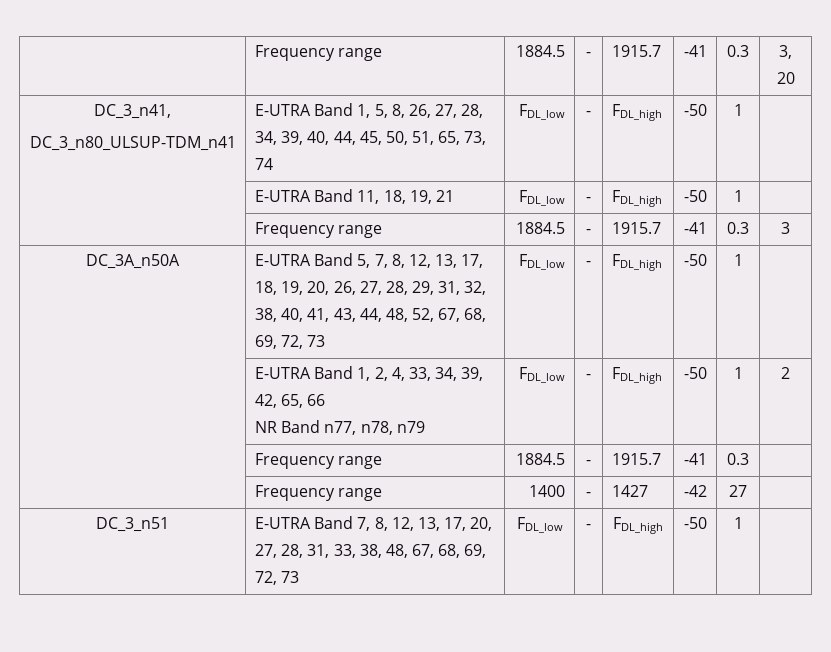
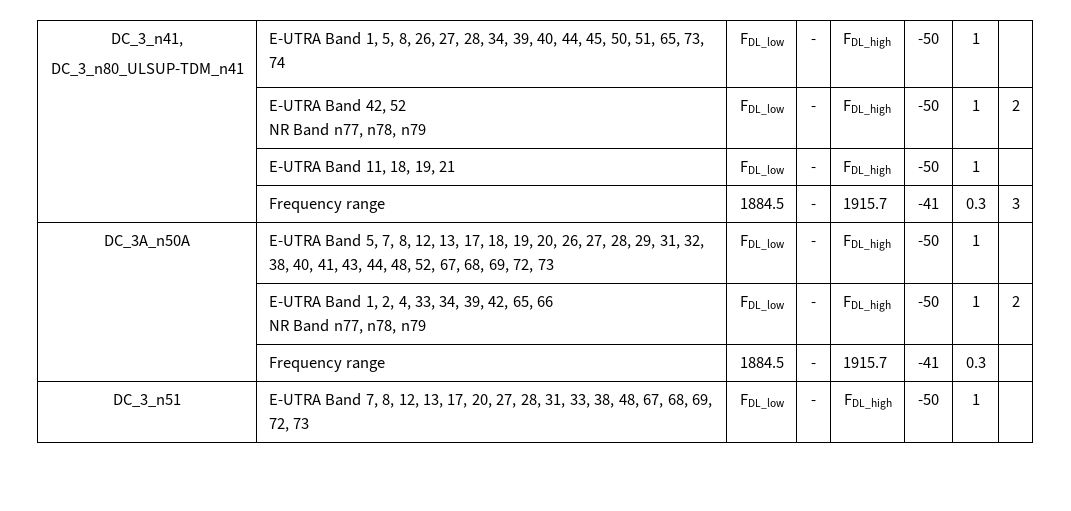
[254,45,383,61] [516,45,566,57] [586,52,591,57] [611,45,661,57] [683,45,707,57] [727,45,749,57] [779,45,792,59] [776,72,795,84] | Frequency range | 1884.5 | - | 1915.7 | -41 | 0.3 | 3, 20 // -> (111, 40) none
(743, 110) none -> [268,99,407,114] [268,123,426,138] [740,100,785,115] [811,106,816,111] [842,100,891,116] [918,100,939,111] [971,100,980,111] [1011,100,1020,111] // | E-UTRA Band 42, 52 // NR Band n77, n78, n79 | FDL_low | - | FDL_high | -50 | 1 | 2
[254,485,383,501] [529,485,566,497] [586,492,591,497] [611,485,648,497] [683,485,707,497] [729,485,747,497] // | Frequency range | 1400 | - | 1427 | -42 | 27 | -> (986, 362) none

